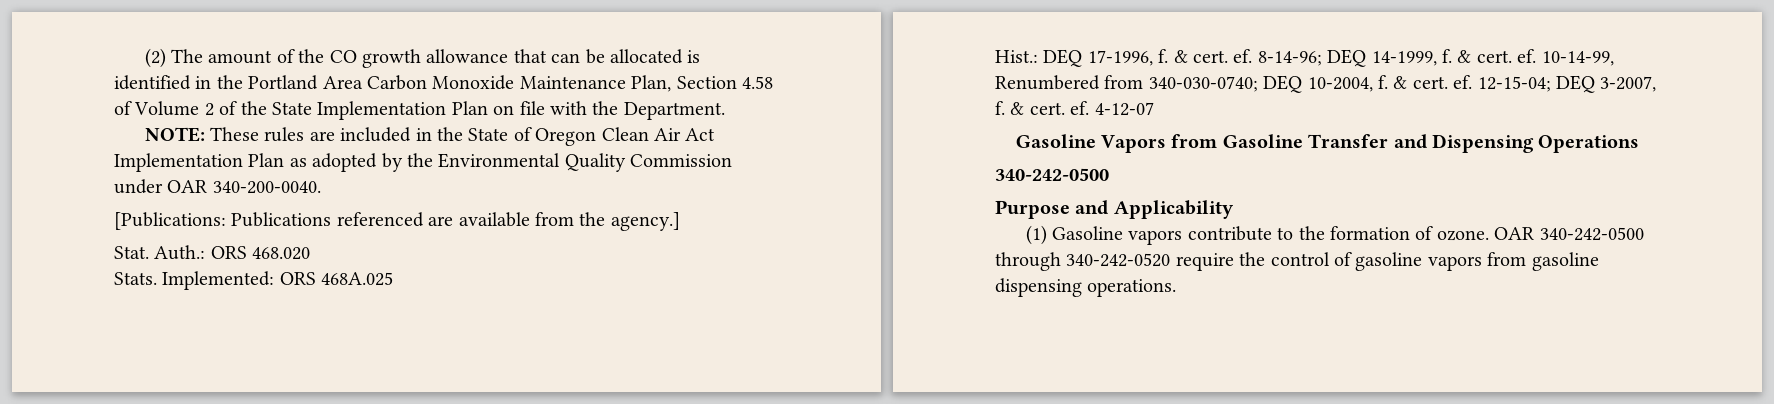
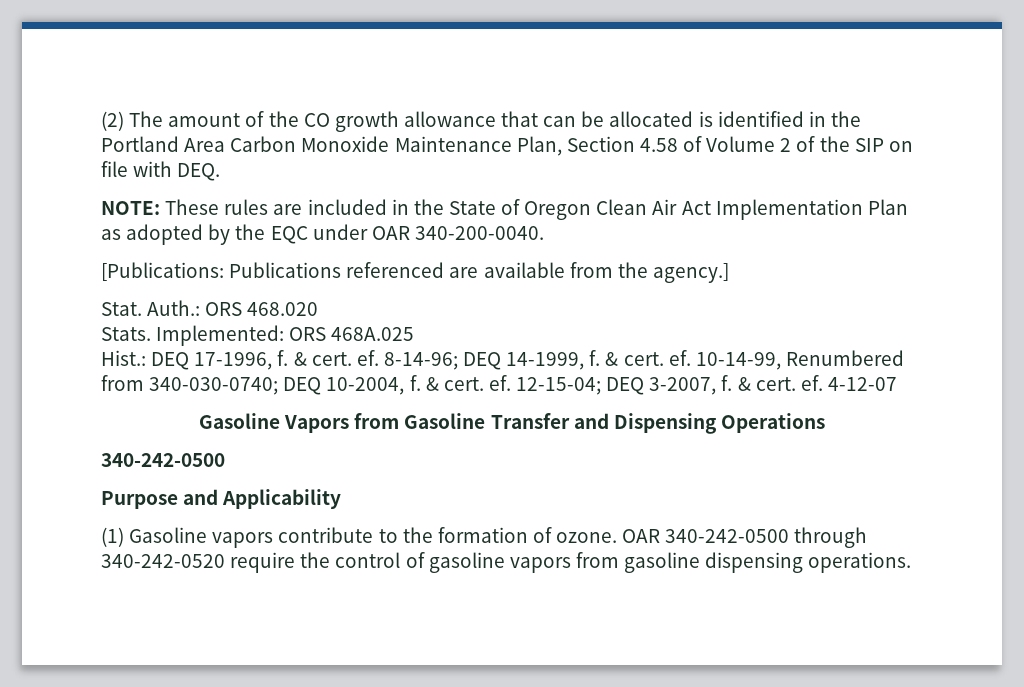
[272,101,488,120] State Implementation Plan -> [854,138,884,152] SIP
[592,101,725,120] the Department. -> [177,163,221,181] DEQ.
[438,153,733,172] Environmental Quality Commission -> [270,226,308,244] EQC

